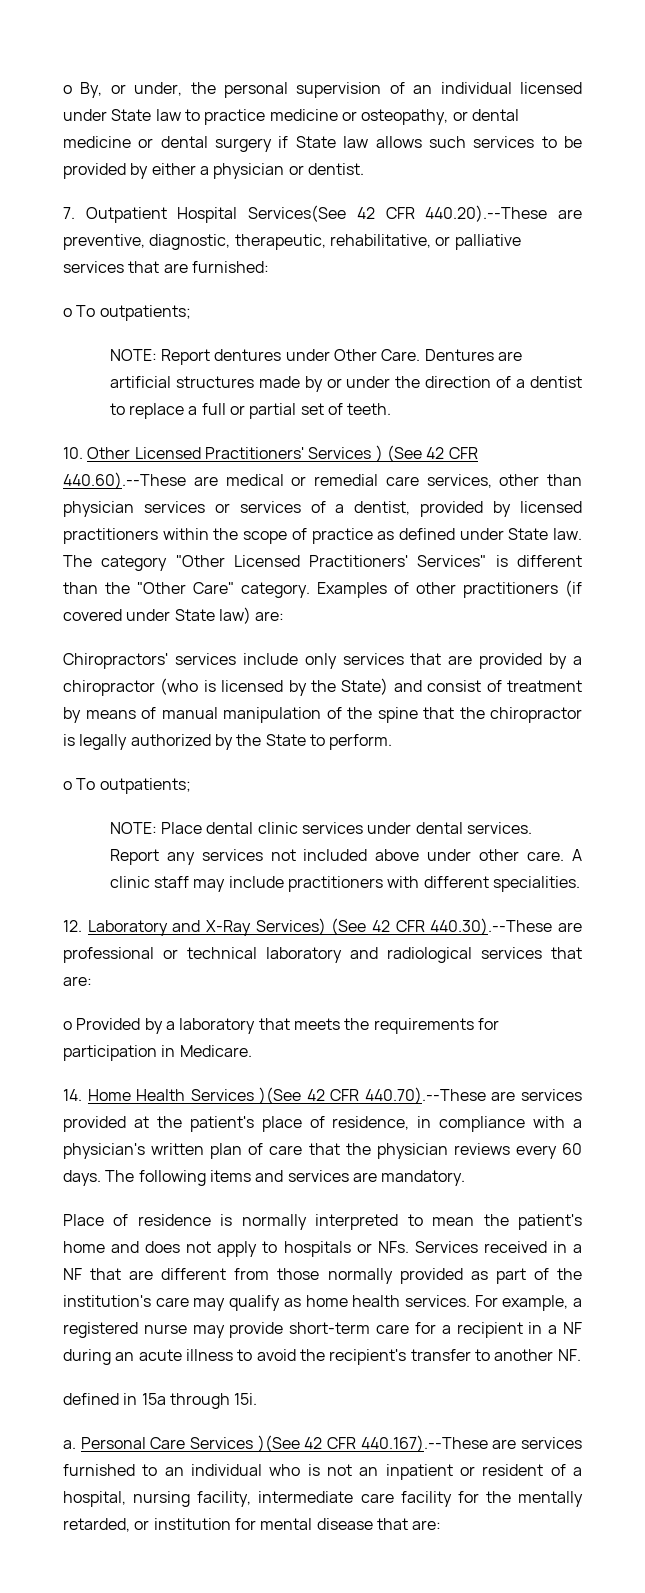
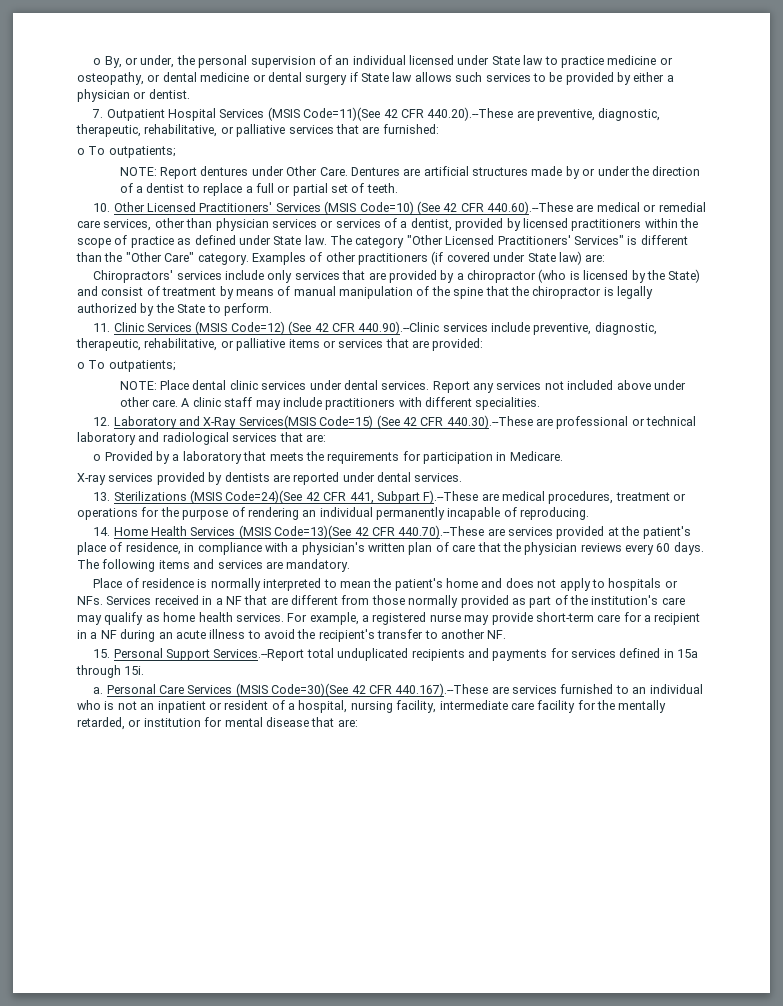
[248,205,347,222] Services(See -> [219,107,381,121] Services (MSIS Code=11)(See
[375,445,383,462] ) -> [324,201,414,215] (MSIS Code=10)
(393, 742) none -> [93,321,657,335] [76,338,484,351] // 11. Clinic Services (MSIS Code=12) (See 42 CFR 440.90).--Clinic services include preventive, diagnostic, therapeutic, rehabilitative, or palliative items or services that are provided:
[255,918,326,935] Services) -> [238,415,374,429] Services(MSIS Code=15)
(252, 1051) none -> [77,472,463,485] [93,490,687,504] [77,507,590,520] // X-ray services provided by dentists are reported under dental services. // 13. Sterilizations (MSIS Code=24)(See 42 CFR 441, Subpart F).--These are medical procedures, treatment or operations for the purpose of rendering an individual permanently incapable of reproducing.
[259,1087,302,1104] )(See -> [238,525,352,539] (MSIS Code=13)(See
(581, 1355) none -> [93,648,617,661] 15. Personal Support Services.--Report total unduplicated recipients and payments for services
[257,1435,300,1452] )(See -> [235,683,349,697] (MSIS Code=30)(See

